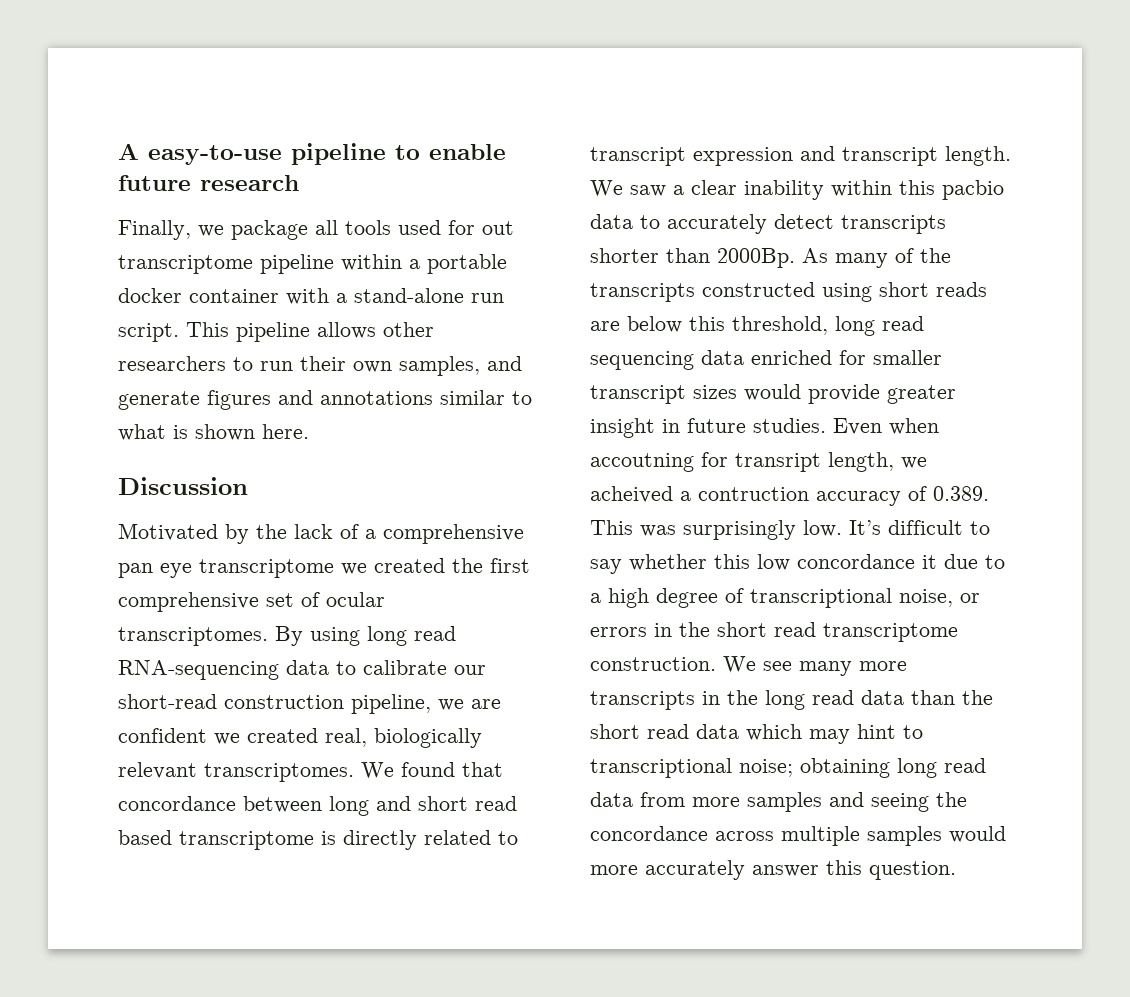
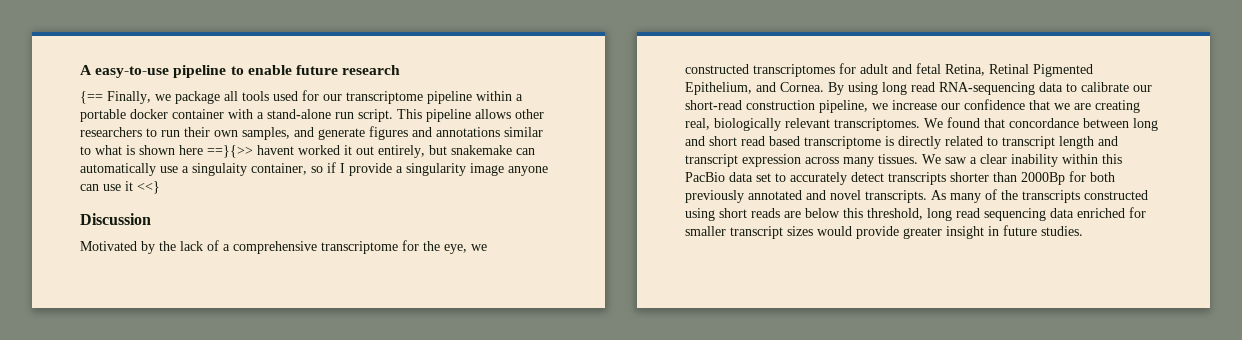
(299, 183) none -> [80,91,103,104] {==
[482,221,514,235] out -> [323,94,342,101] our
[262,424,309,439] here. -> [179,145,535,158] [80,162,548,176] [80,181,160,194] here ==}{>> havent worked it out entirely, but snakemake can automatically use a singulaity container, so if I provide a singularity image anyone can use it <<}
[118,558,530,578] [118,592,385,612] [118,627,268,646] pan eye transcriptome we created the first comprehensive set of ocular transcriptomes. -> [321,240,487,254] [685,63,1093,77] [685,82,824,95] transcriptome for the eye, we constructed transcriptomes for adult and fetal Retina, Retinal Pigmented Epithelium, and Cornea.
[471,699,501,709] [118,728,318,745] are confident we created -> [892,99,1140,113] increase our confidence that we are creating
[693,147,793,166] expression -> [1059,136,1094,149] length
[945,146,1011,166] length. -> [742,154,918,167] expression across many tissues.
[942,180,1004,200] [590,214,633,229] pacbio data -> [685,172,771,182] PacBio data set
[717,248,795,268] 2000Bp. -> [1021,171,1115,185] [685,190,927,203] 2000Bp for both previously annotated and novel transcripts.
[833,418,939,435] [590,452,927,472] [590,486,989,506] [590,520,990,540] [590,554,1005,574] [590,588,980,608] [590,622,958,642] [590,656,907,676] [590,690,993,710] [590,724,923,744] [590,758,986,778] [590,792,967,812] [590,826,1006,846] [590,860,956,880] Even when accoutning for transript length, we acheived a contruction accuracy of 0.389. This was surprisingly low. It’s difficult to say whether this low concordance it due to a high degree of transcriptional noise, or errors in the short read transcriptome construction. We see many more transcripts in the long read data than the short read data which may hint to transcriptional noise; obtaining long read data from more samples and seeing the concordance across multiple samples would more accurately answer this question. -> (1083, 231) none

